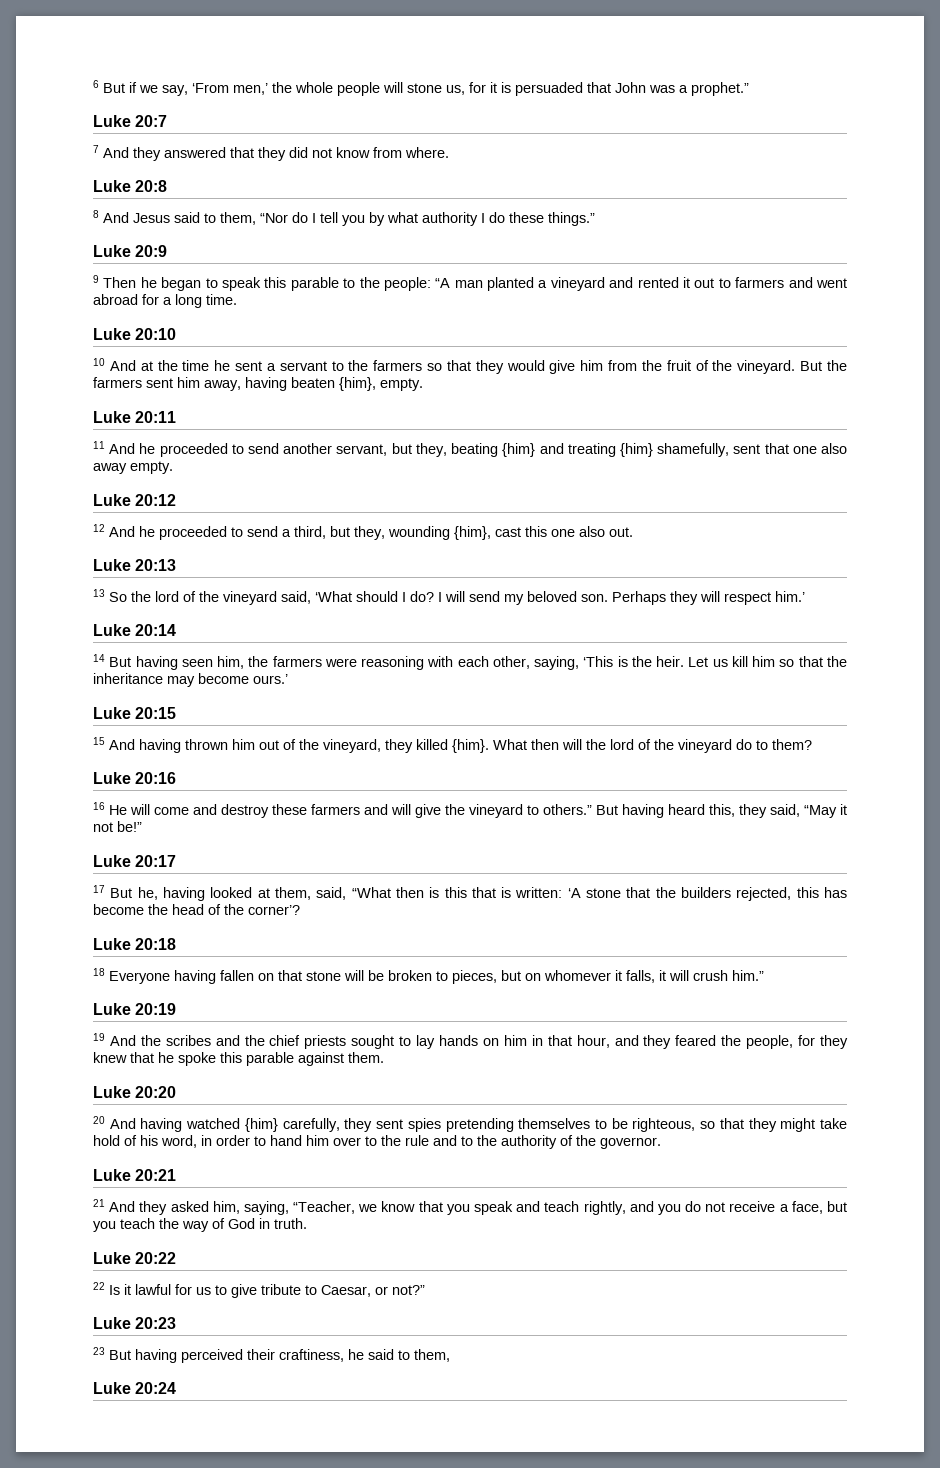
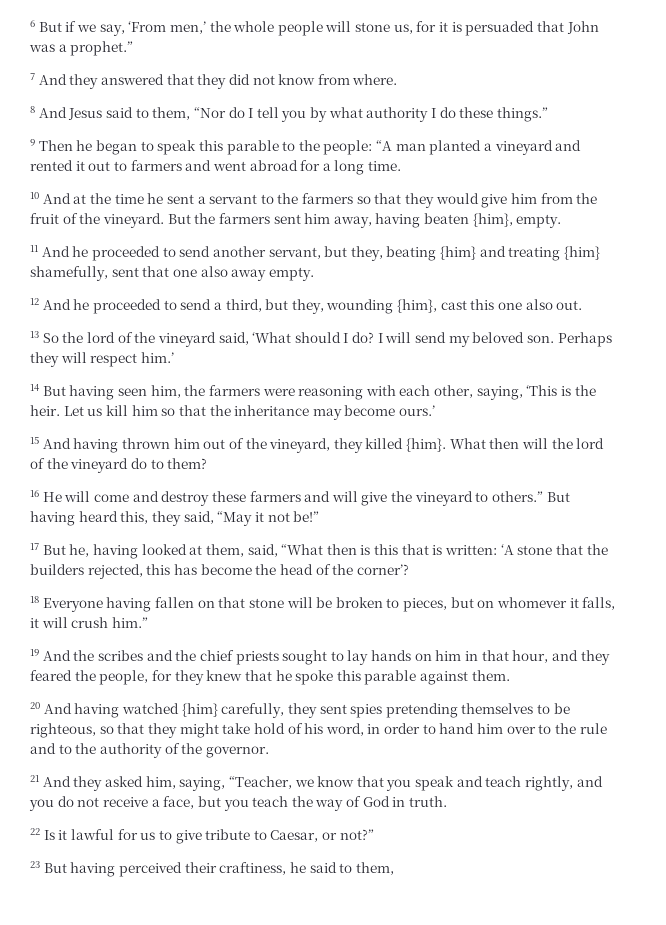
[93,115,168,127] // Luke 20:7 -> (134, 48) none
[93,180,168,192] // Luke 20:8 -> (398, 79) none
[93,245,168,257] // Luke 20:9 -> (548, 114) none
[93,328,177,340] // Luke 20:10 -> (402, 166) none
[93,411,177,423] // Luke 20:11 -> (562, 221) none
[93,494,177,506] // Luke 20:12 -> (314, 274) none
[93,559,177,571] // Luke 20:13 -> (583, 305) none
[93,624,177,636] // Luke 20:14 -> (174, 357) none
[93,707,177,719] // Luke 20:15 -> (436, 410) none
[93,772,177,784] // Luke 20:16 -> (208, 463) none
[93,855,177,867] // Luke 20:17 -> (320, 516) none
[93,938,177,950] // Luke 20:18 -> (409, 569) none
[93,1003,177,1015] // Luke 20:19 -> (148, 622) none
[93,1086,177,1098] // Luke 20:20 -> (510, 675) none
[93,1169,177,1181] // Luke 20:21 -> (269, 752) none
[93,1252,177,1264] // Luke 20:22 -> (448, 801) none
[93,1317,177,1329] // Luke 20:23 -> (374, 834) none
[93,1382,177,1394] // Luke 20:24 -> (394, 868) none

